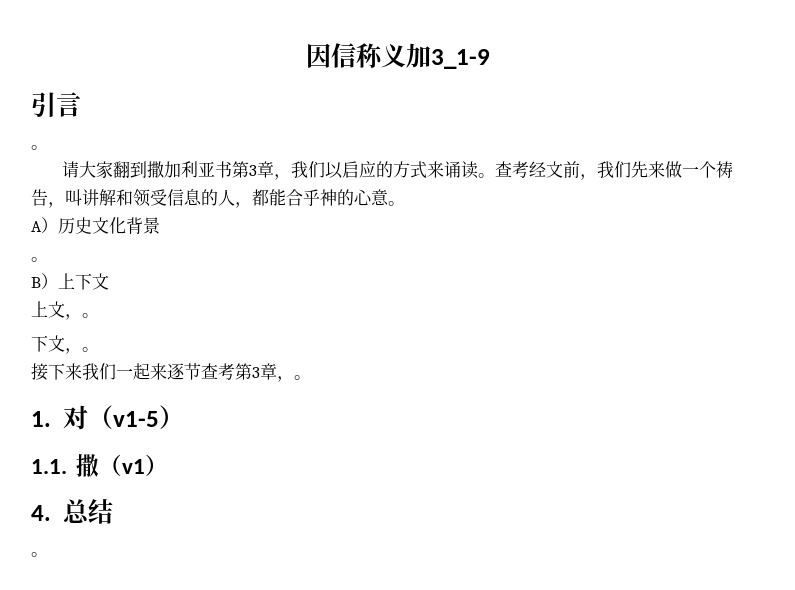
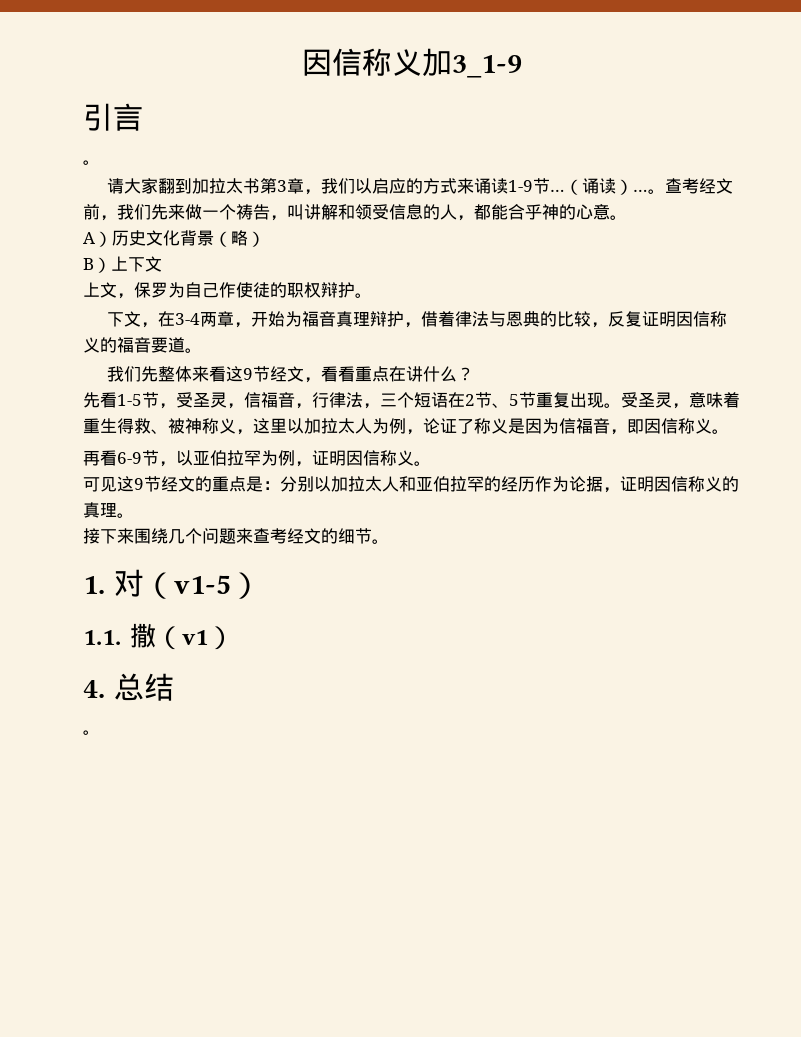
[147,161,216,178] 撒加利亚 -> [192,178,244,194] 加拉太
(479, 170) none -> [508,178,649,195] 1-9节…（诵读）…
[31,257,48,262] // 。 -> [214,230,265,247] （略）
[82,313,99,318] [31,335,99,354] [31,363,294,382] 。 // 下文，。 // 接下来我们一起来逐节查考第3章， -> [134,282,372,298] [107,311,728,328] [83,337,202,353] [107,366,475,383] [83,392,740,409] [83,418,729,435] [83,450,431,467] [83,476,739,493] [83,502,134,518] [83,528,372,544] 保罗为自己作使徒的职权辩护。 // 下文，在3-4两章，开始为福音真理辩护，借着律法与恩典的比较，反复证明因信称义的福音要道。 // 我们先整体来看这9节经文，看看重点在讲什么？ // 先看1-5节，受圣灵，信福音，行律法，三个短语在2节、5节重复出现。受圣灵，意味着重生得救、被神称义，这里以加拉太人为例，论证了称义是因为信福音，即因信称义。 // 再看6-9节，以亚伯拉罕为例，证明因信称义。 // 可见这9节经文的重点是：分别以加拉太人和亚伯拉罕的经历作为论据，证明因信称义的真理。 // 接下来围绕几个问题来查考经文的细节

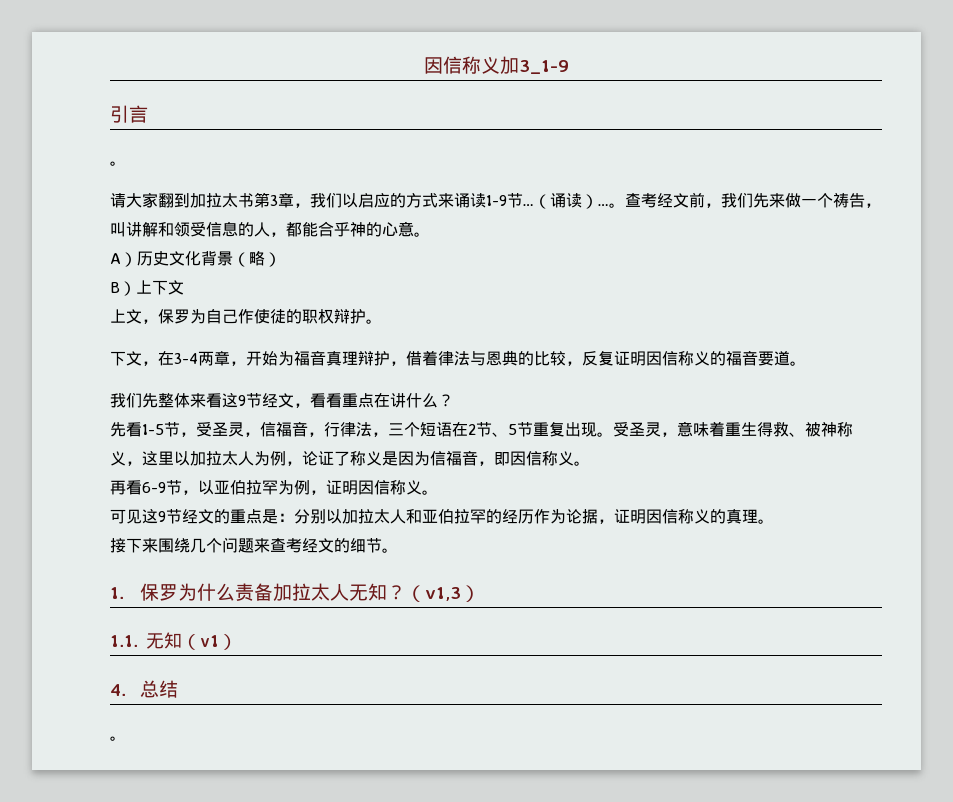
[113,569,231,599] 对（v1-5 -> [140,583,462,602] 保罗为什么责备加拉太人无知？（v1,3
[129,623,156,648] 撒 -> [146,632,182,649] 无知

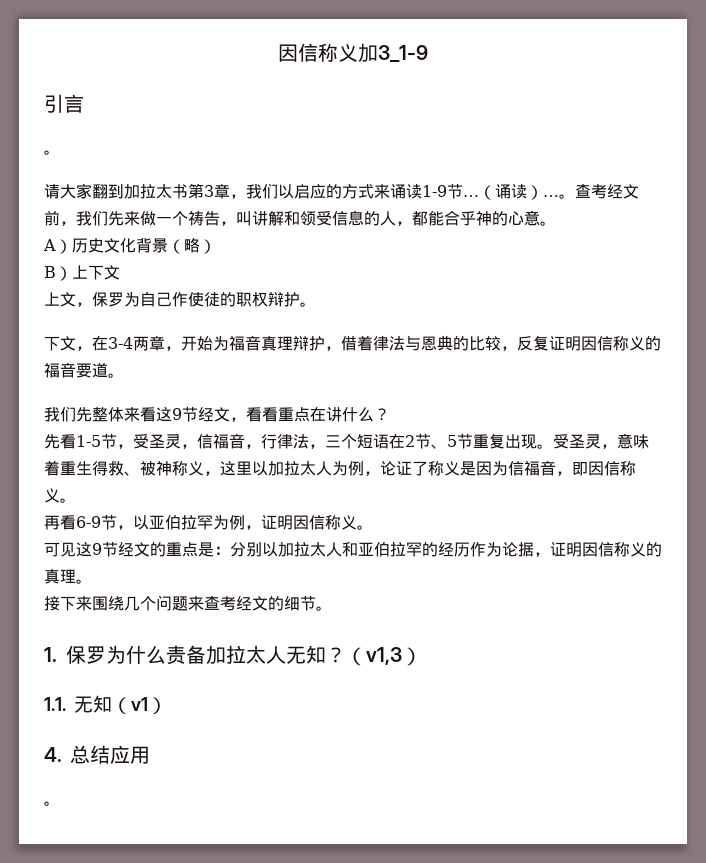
(179, 689) none -> [110,745,150,764] 应用

